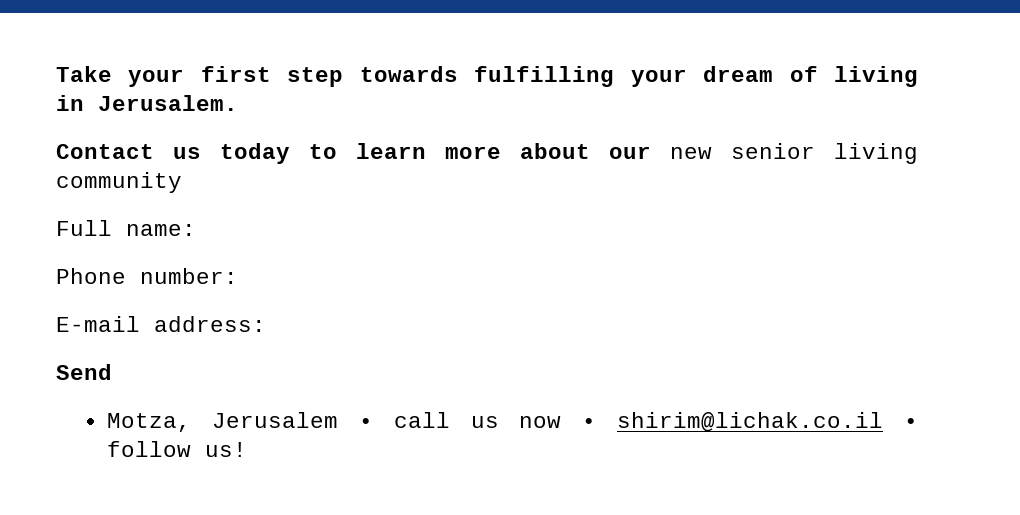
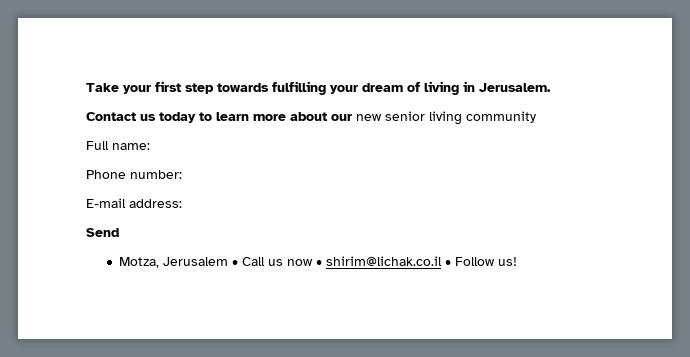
[393,412,450,428] call -> [242,257,266,266] Call
[107,441,192,457] follow -> [455,257,496,266] Follow

